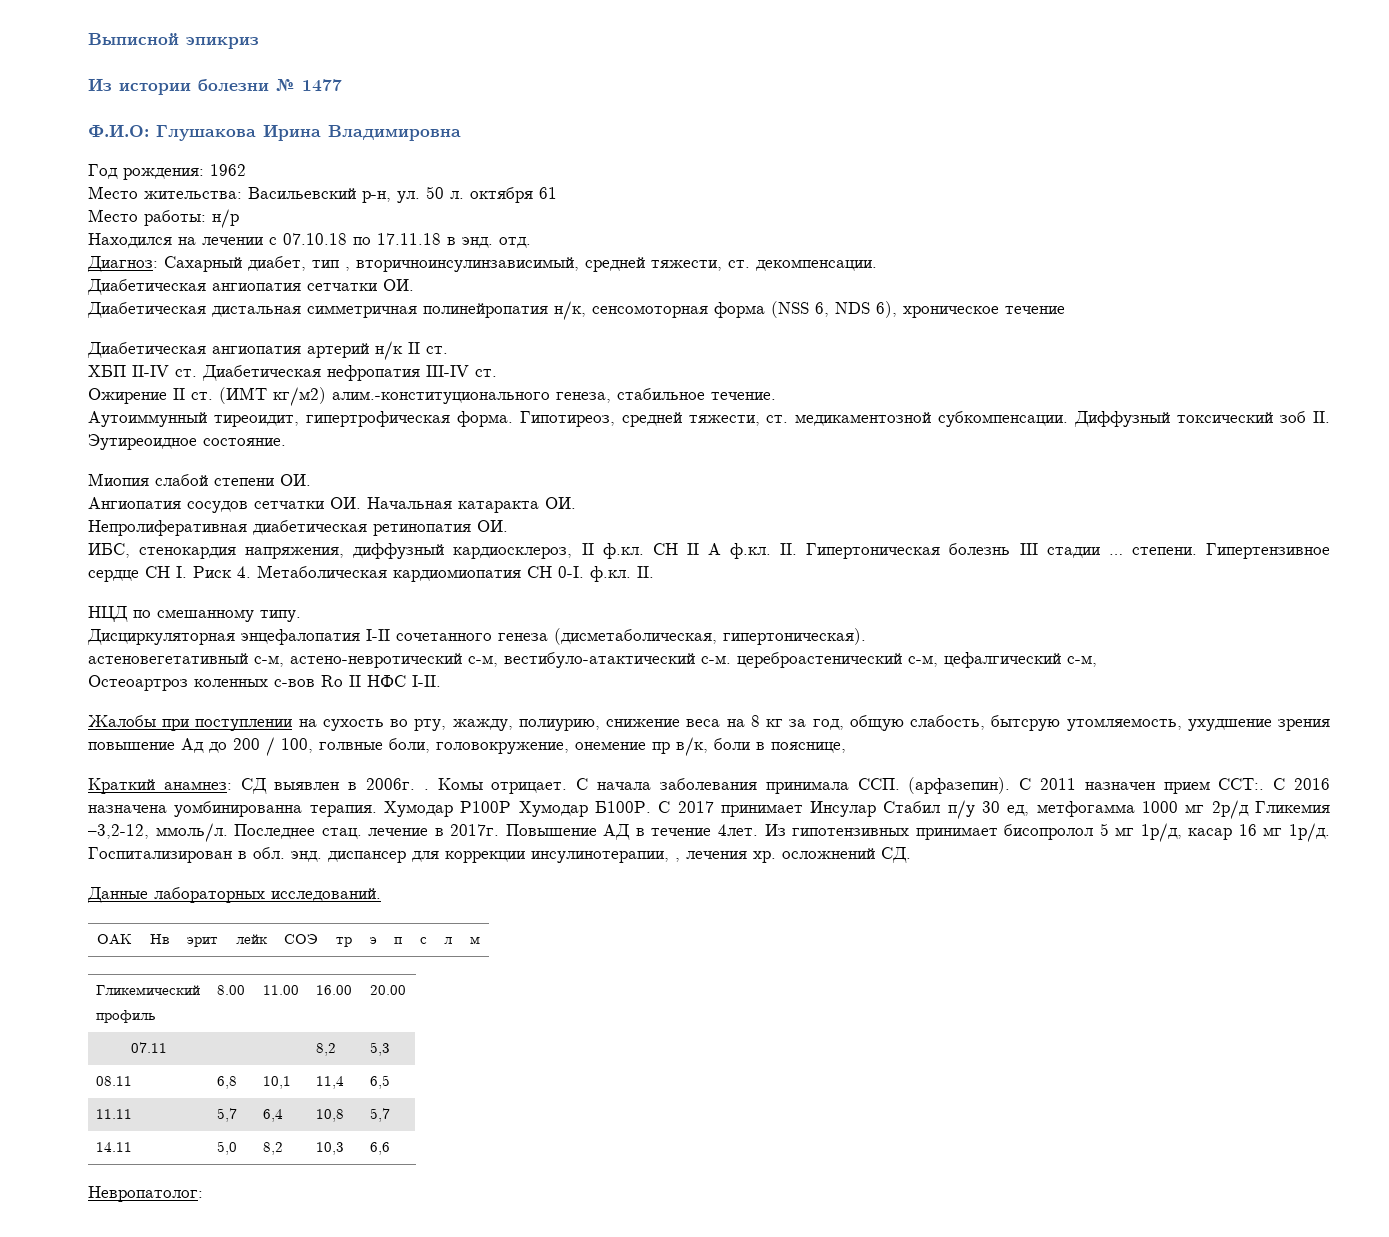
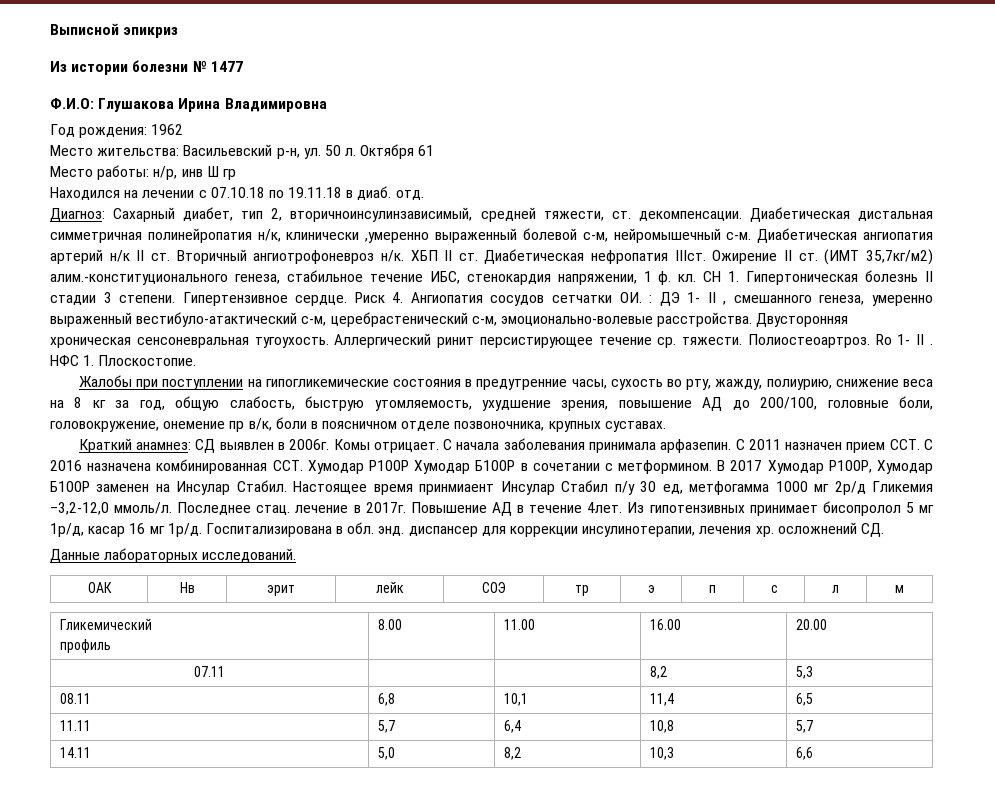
[470,187,533,203] октября -> [360,144,415,159] Октября
[212,209,239,228] н/р -> [153,166,236,180] н/р, инв Ш гр
[377,233,493,248] 17.11.18 в энд. -> [288,186,392,200] 19.11.18 в диаб.
[345,267,350,271] , -> [271,208,283,221] 2,
[87,279,414,295] // Диабетическая ангиопатия сетчатки ОИ. // -> (742, 216) none
[592,301,1065,318] сенсомоторная форма (NSS 6, NDS 6), хроническое течение // -> [286,228,752,243] клинически ,умеренно выраженный болевой с-м, нейромышечный с-м.
[88,365,169,377] // ХБП II-IV -> [176,249,453,264] Вторичный ангиотрофоневроз н/к. ХБП II
[426,365,497,377] III-IV ст. // -> [674,250,706,261] IIIст.
[273,387,326,406] кг/м2) -> [865,249,933,265] 35,7кг/м2)
[711,392,776,400] [88,411,1330,427] [88,434,286,450] [88,473,311,486] [88,497,576,513] [88,520,508,536] [88,543,1330,559] [88,565,654,582] [88,606,301,622] [87,628,866,645] [88,652,1097,668] [88,675,441,691] течение. // Аутоиммунный тиреоидит, гипертрофическая форма. Гипотиреоз, средней тяжести, ст. медикаментозной субкомпенсации. Диффузный токсический зоб II. Эутиреоидное состояние. // Миопия слабой степени ОИ. // Ангиопатия сосудов сетчатки ОИ. Начальная катаракта ОИ. // Непролиферативная диабетическая ретинопатия ОИ. // ИБС, стенокардия напряжения, диффузный кардиосклероз, II ф.кл. СН II А ф.кл. II. Гипертоническая болезнь III стадии … степени. Гипертензивное сердце СН I. Риск 4. Метаболическая кардиомиопатия СН 0-I. ф.кл. II. // НЦД по смешанному типу. // Дисциркуляторная энцефалопатия I-II сочетанного генеза (дисметаболическая, гипертоническая). // астеновегетативный с-м, астено-невротический с-м, вестибуло-атактический с-м. цереброастенический с-м, цефалгический с-м, // Остеоартроз коленных с-вов Rо II НФС I-II. -> [369,270,934,285] [50,292,933,306] [50,312,849,327] [50,333,933,348] [50,355,197,366] течение ИБС, стенокардия напряжении, 1 ф. кл. СН 1. Гипертоническая болезнь II стадии 3 степени. Гипертензивное сердце. Риск 4. Ангиопатия сосудов сетчатки ОИ. : ДЭ 1- II , смешанного генеза, умеренно выраженный вестибуло-атактический с-м, церебрастенический с-м, эмоционально-волевые расстройства. Двусторонняя хроническая сенсоневральная тугоухость. Аллергический ринит персистирующее течение ср. тяжести. Полиостеоартроз. Ro 1- II . НФС 1. Плоскостопие.
(317, 723) none -> [265,379,607,390] гипогликемические состояния в предутренние часы,
[991,715,1061,731] бытсрую -> [305,396,365,411] быструю
[1277,719,1330,731] [88,737,383,756] зрения повышение Ад до 200 / 100, голвные -> [561,397,889,411] зрения, повышение АД до 200/100, головные
[771,742,846,753] пояснице, -> [322,421,666,432] поясничном отделе позвоночника, крупных суставах.
[423,789,429,790] . -> (330, 444) none
[857,777,1011,794] ССП. (арфазепин). -> [660,439,732,453] арфазепин.
[1218,778,1265,790] ССТ:. -> [889,439,920,450] ССТ.
[174,801,377,817] уомбинированна терапия. -> [156,459,303,474] комбинированная ССТ.
[594,801,803,817] Б100Р. С 2017 принимает -> [475,460,933,474] [50,480,495,495] Б100Р в сочетании с метформином. В 2017 Хумодар Р100Р, Хумодар Б100Р заменен на Инсулар Стабил. Настоящее время принмиаент
[88,824,149,839] –3,2-12, -> [50,502,109,515] –3,2-12,0
[88,847,232,863] Госпитализирован -> [205,523,332,537] Госпитализирована
[675,858,680,862] , -> (696, 531) none
[88,1186,203,1202] // Невропатолог: -> (813, 753) none

